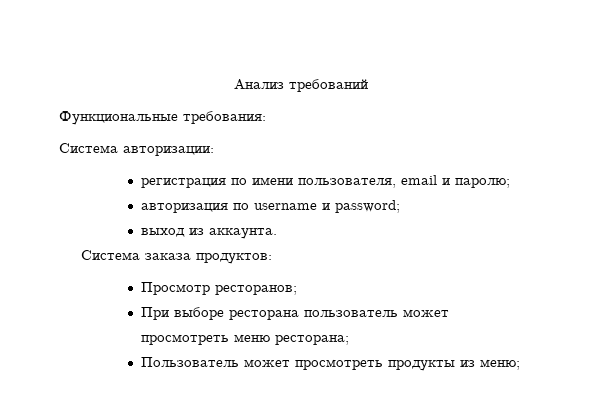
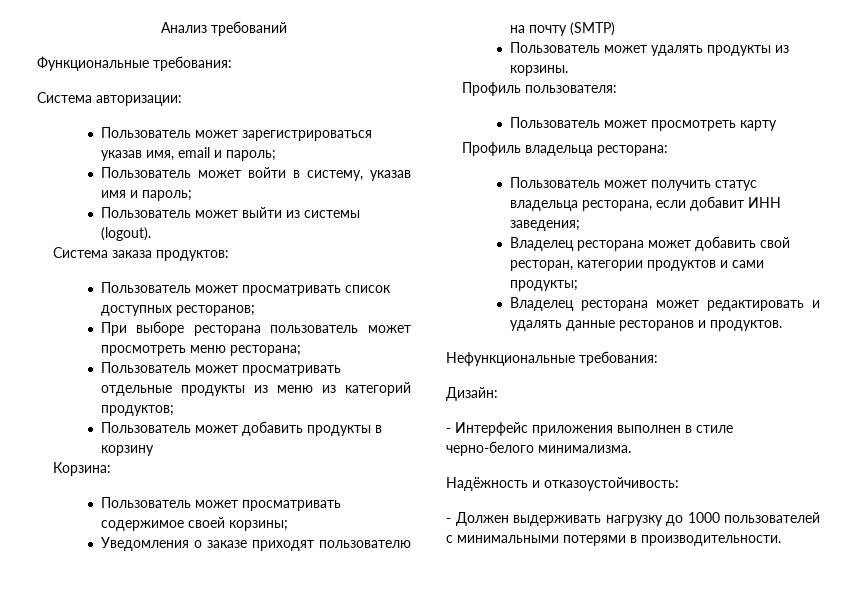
[141,175,511,188] [141,200,401,213] [141,228,278,239] [81,250,273,264] [141,282,211,295] регистрация по имени пользователя, email и паролю; // авторизация по username и password; // выход из аккаунта. // Система заказа продуктов: // Просмотр -> [100,127,372,141] [100,147,276,161] [100,167,411,181] [100,190,192,201] [100,207,360,218] [100,227,151,241] [53,247,230,261] [100,282,391,296] [100,305,172,316] Пользователь может зарегистрироваться указав имя, email и пароль; // Пользователь может войти в систему, указав имя и пароль; // Пользователь может выйти из системы (logout). // Система заказа продуктов: // Пользователь может просматривать список доступных
[295,359,521,371] просмотреть продукты из меню; -> [241,365,341,376] [100,382,411,396] [100,405,174,416] [100,421,382,436] [100,445,154,456] [53,462,112,476] [100,497,341,511] [100,517,288,531] [100,537,411,551] [509,22,615,36] [509,42,789,56] [509,65,568,76] [462,82,618,96] [509,117,777,131] [462,142,669,156] [509,177,757,191] [509,196,781,211] [509,220,580,231] [509,236,790,251] [509,260,764,271] [509,280,578,291] [509,297,820,311] [509,320,782,331] [446,351,658,366] [446,387,498,401] [446,422,733,436] [446,441,631,456] [446,477,679,491] [446,512,820,526] [446,535,781,546] просматривать отдельные продукты из меню из категорий продуктов; // Пользователь может добавить продукты в корзину // Корзина: // Пользователь может просматривать содержимое своей корзины; // Уведомления о заказе приходят пользователю на почту (SMTP) // Пользователь может удалять продукты из корзины. // Профиль пользователя: // Пользователь может просмотреть карту // Профиль владельца ресторана: // Пользователь может получить статус владельца ресторана, если добавит ИНН заведения; // Владелец ресторана может добавить свой ресторан, категории продуктов и сами продукты; // Владелец ресторана может редактировать и удалять данные ресторанов и продуктов. // Нефункциональные требования: // Дизайн: // - Интерфейс приложения выполнен в стиле черно-белого минимализма. // Надёжность и отказоустойчивость: // - Должен выдерживать нагрузку до 1000 пользователей с минимальными потерями в производительности.

